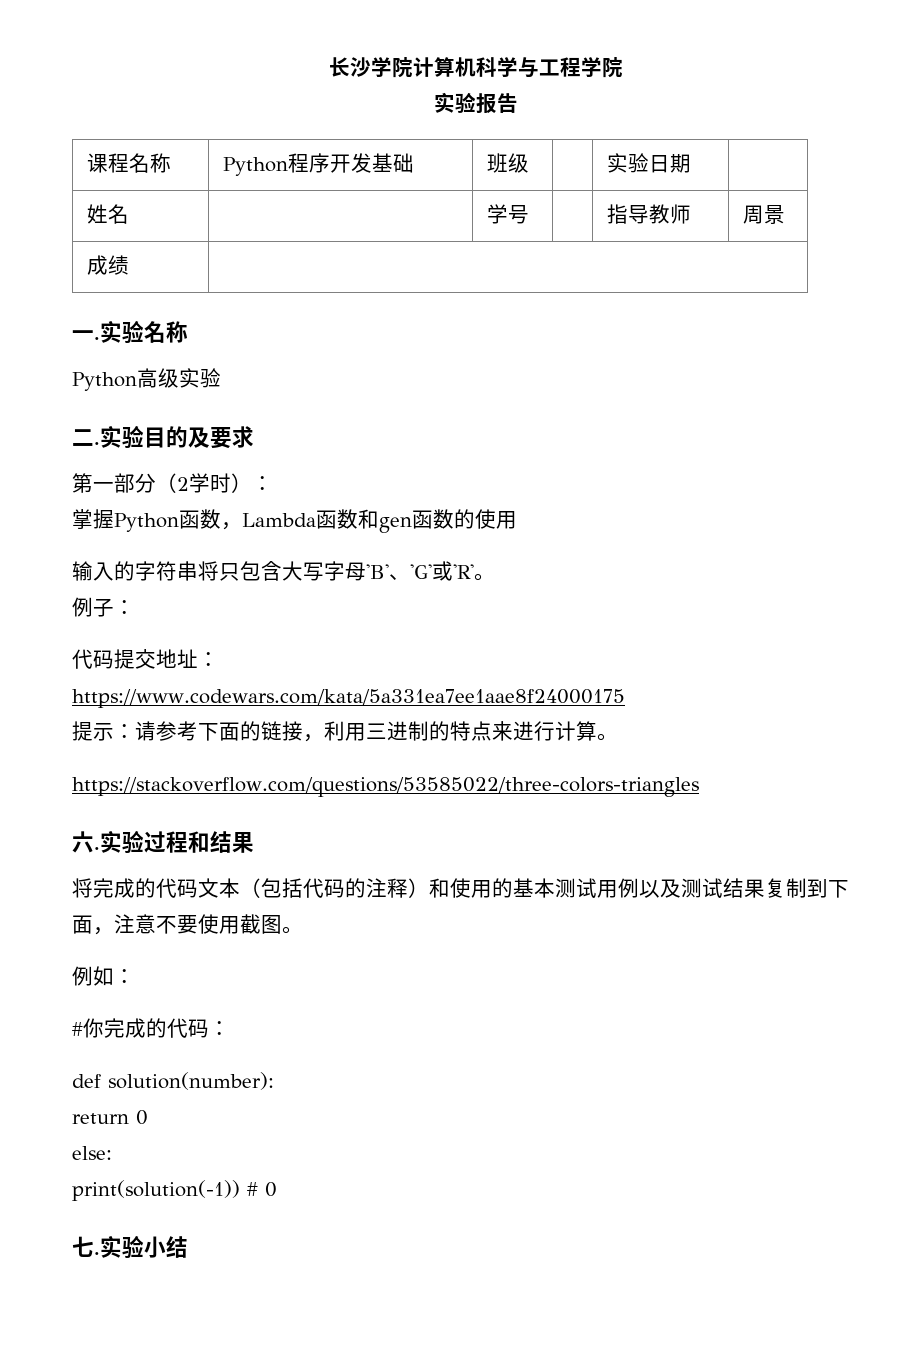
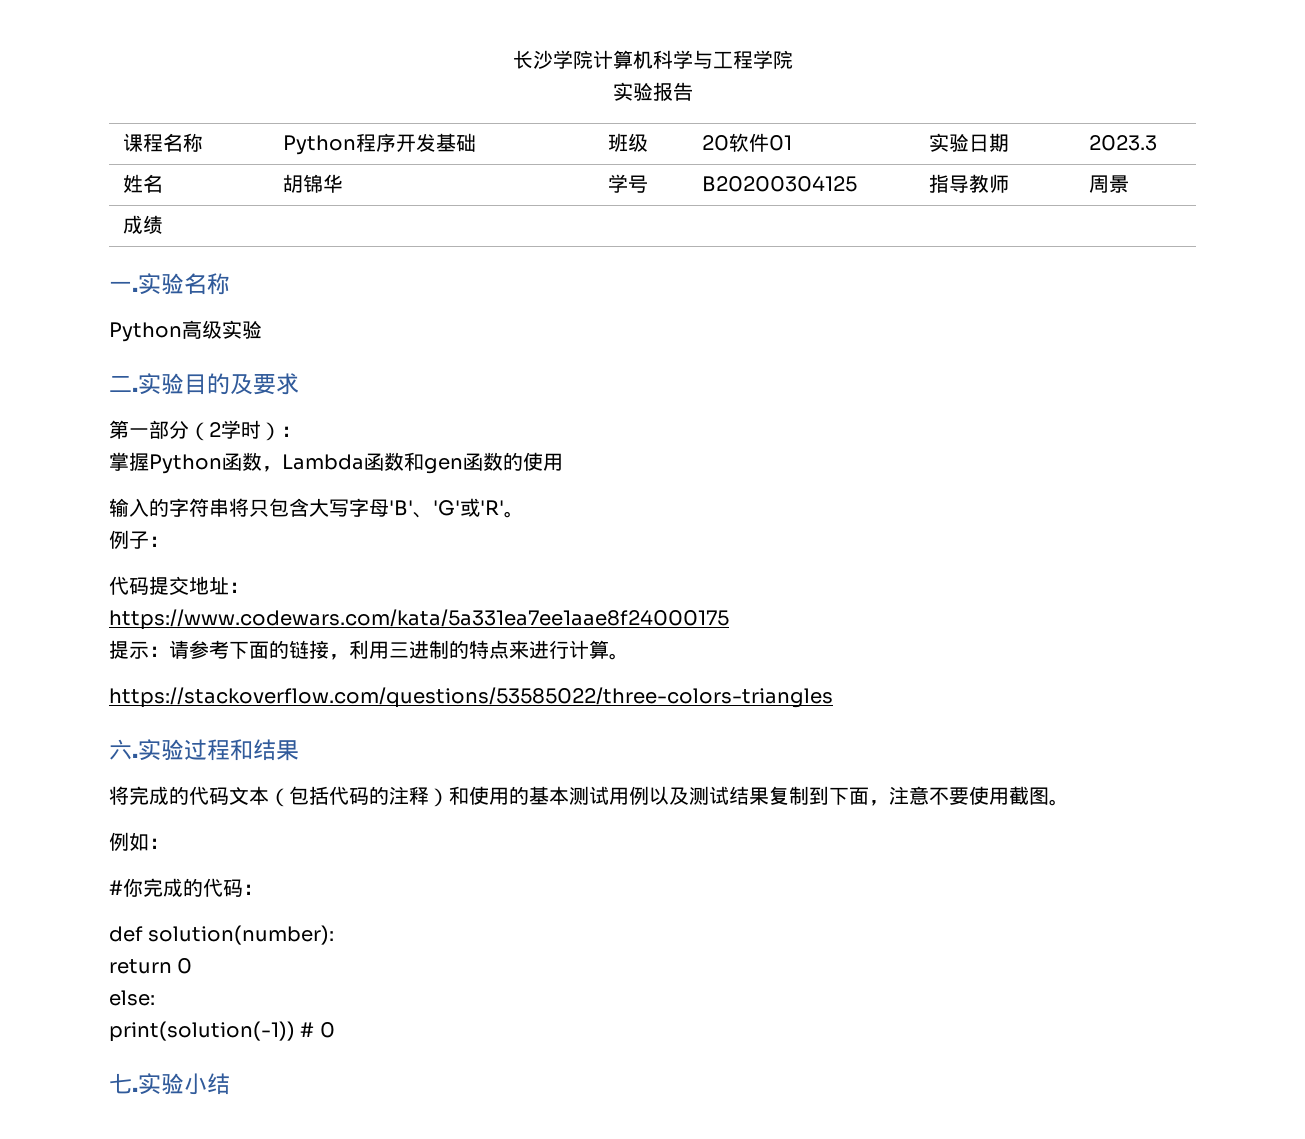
(529, 163) none -> [702,133,793,152] 20软件01
(691, 163) none -> [1089,135,1158,151] 2023.3
(129, 214) none -> [283,174,344,193] 胡锦华
(529, 214) none -> [702,176,858,192] B20200304125

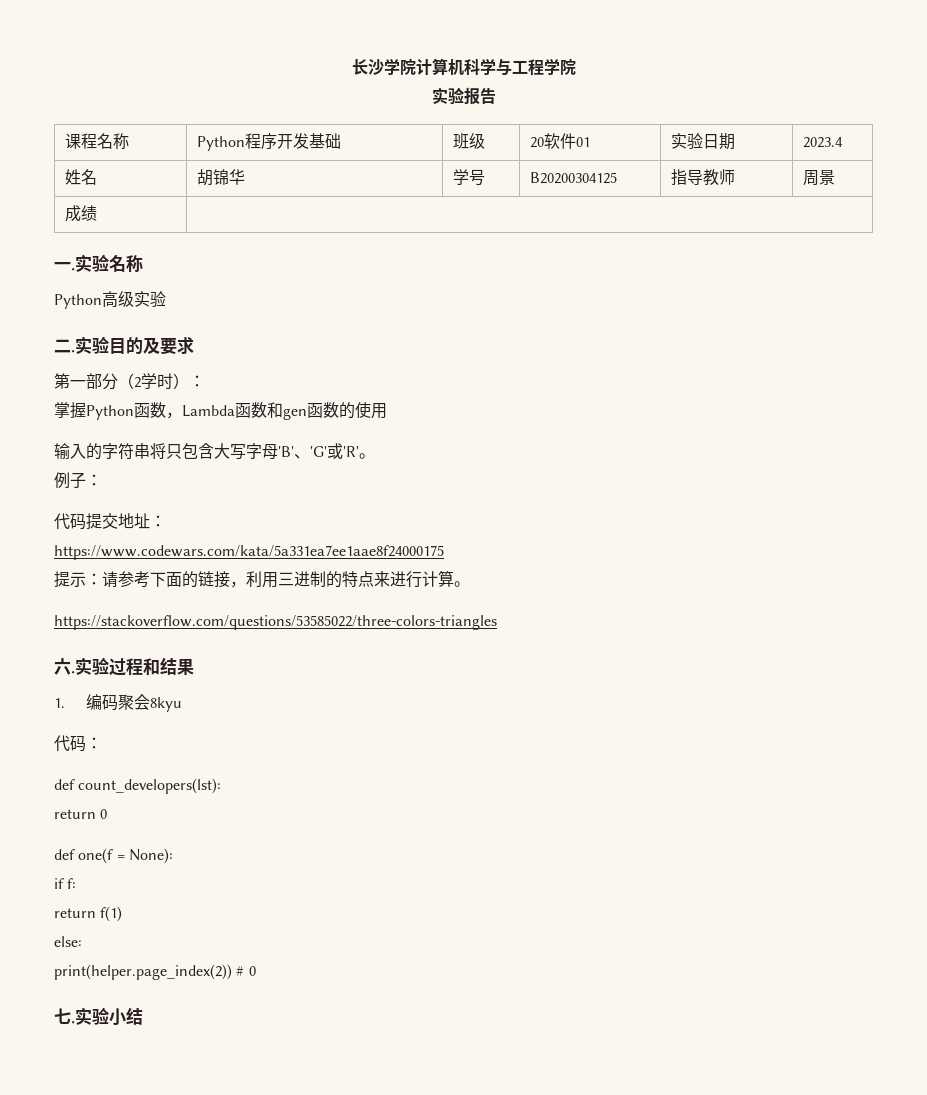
[1089,135,1158,151] 2023.3 -> [803,137,844,148] 2023.4
[109,786,1069,807] [109,832,169,851] [109,878,203,897] 将完成的代码文本（包括代码的注释）和使用的基本测试用例以及测试结果复制到下面，注意不要使用截图。 // 例如： // #你完成的 -> [54,694,182,712] 1.编码聚会8kyu //
[148,925,335,945] solution(number): -> [78,778,222,794] count_developers(lst):
(193, 966) none -> [54,848,173,864] [54,878,77,889] [54,906,123,922] // def one(f = None): // if f: // return f(1)
[109,1021,295,1042] print(solution(-1)) -> [54,964,232,980] print(helper.page_index(2))

